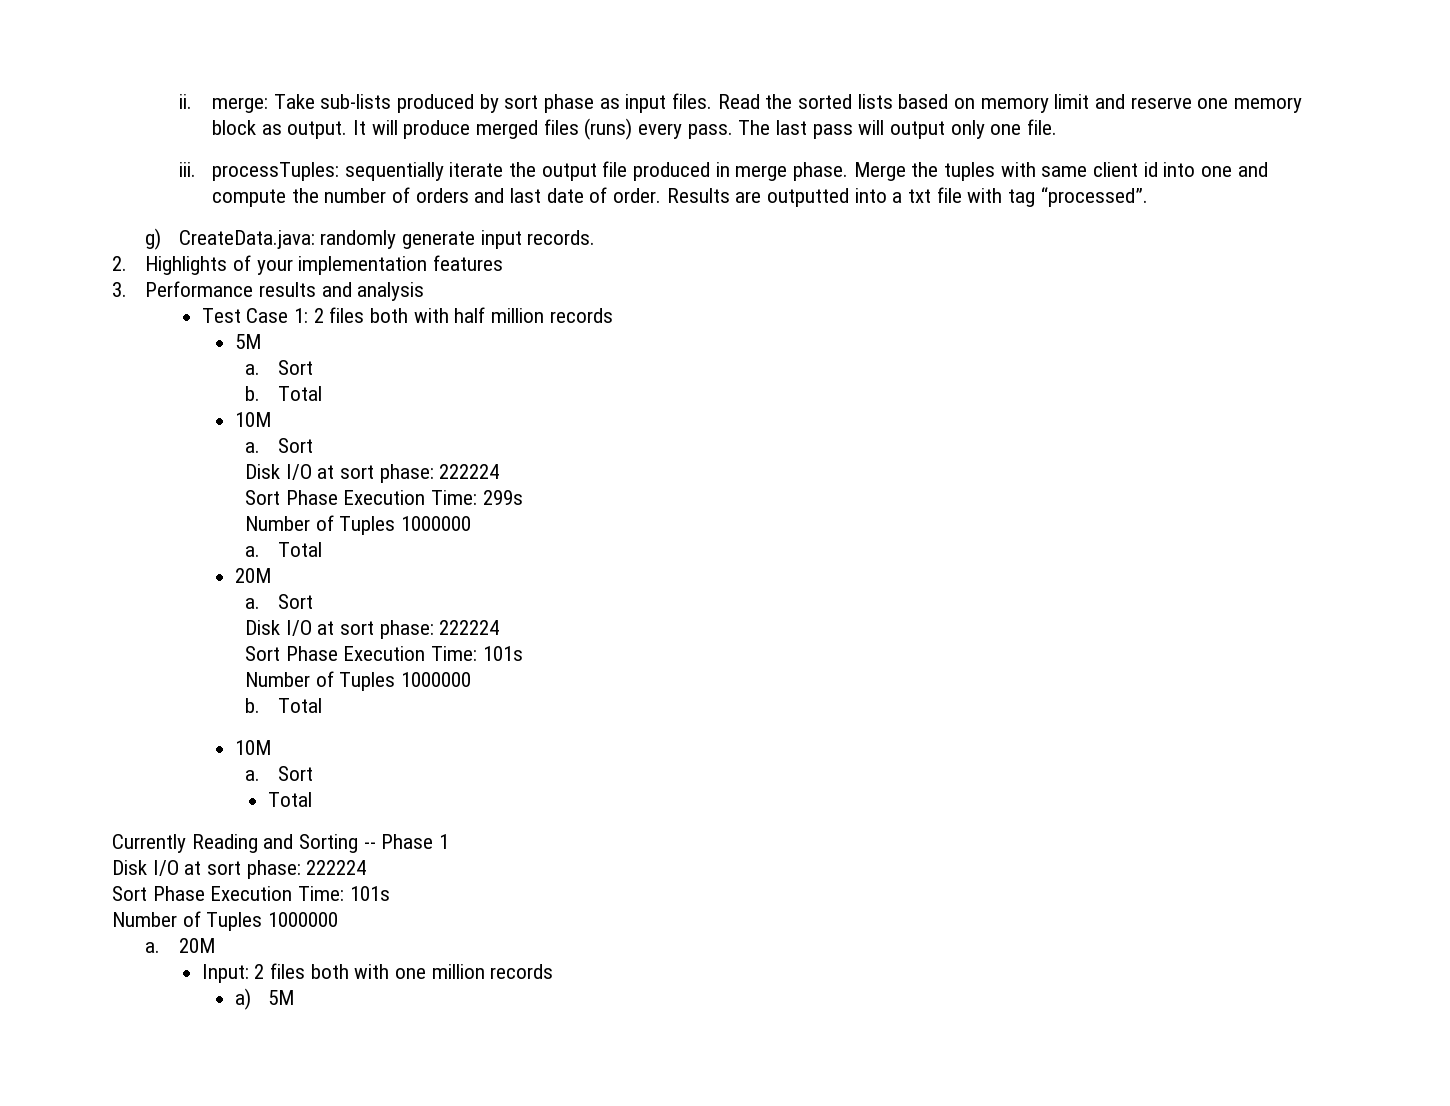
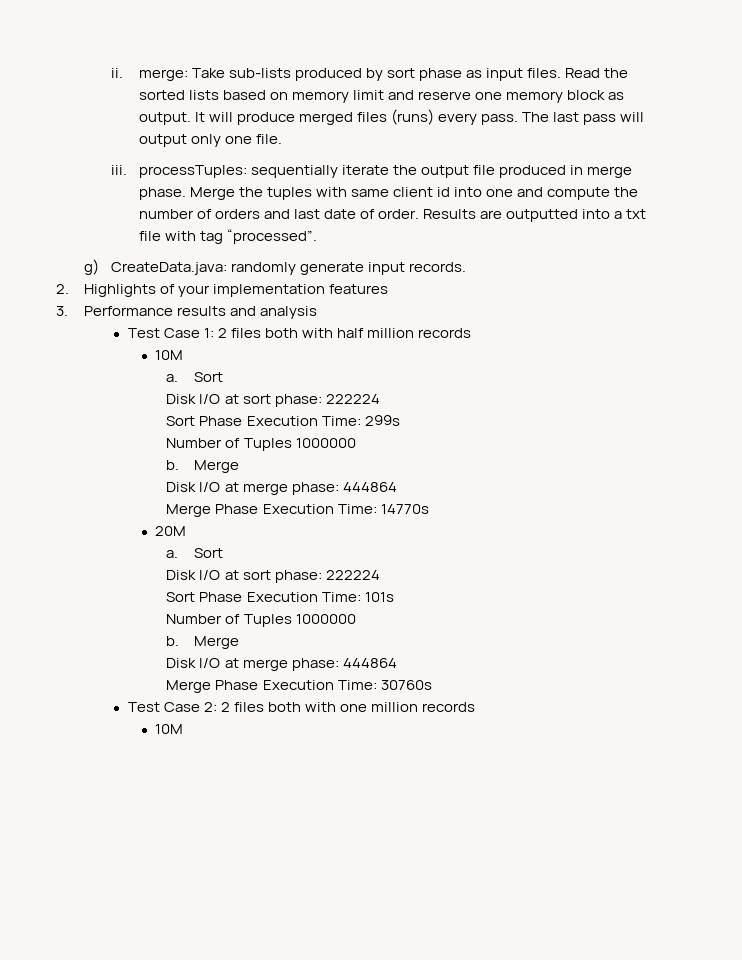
[234,334,261,349] [245,360,314,375] [245,386,323,401] // 5M // a. Sort // b. Total -> (472, 333) none
[245,542,323,557] a. Total -> [166,460,240,473] [166,482,397,495] [166,504,429,517] b. Merge // Disk I/O at merge phase: 444864 // Merge Phase Execution Time: 14770s
[278,698,323,713] [234,740,271,755] [245,766,314,781] [268,792,313,807] [112,834,450,853] [112,860,367,879] [112,886,390,901] [112,911,339,931] [145,938,215,953] [201,964,249,983] Total // 10M // a. Sort // Total // Currently Reading and Sorting -- Phase 1 // Disk I/O at sort phase: 222224 // Sort Phase Execution Time: 101s // Number of Tuples 1000000 // a. 20M // Input: -> [194,636,240,649] [166,658,397,671] [166,680,432,693] [127,702,217,712] Merge // Disk I/O at merge phase: 444864 // Merge Phase Execution Time: 30760s // Test Case 2:
[234,988,295,1010] a) 5M -> [155,724,184,734] 10M

